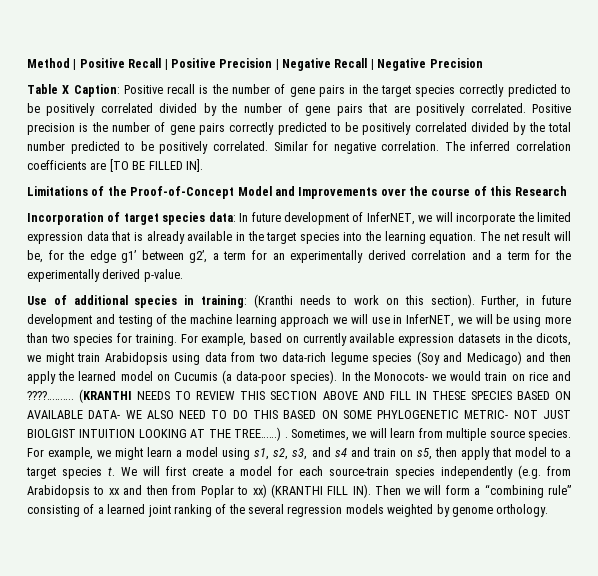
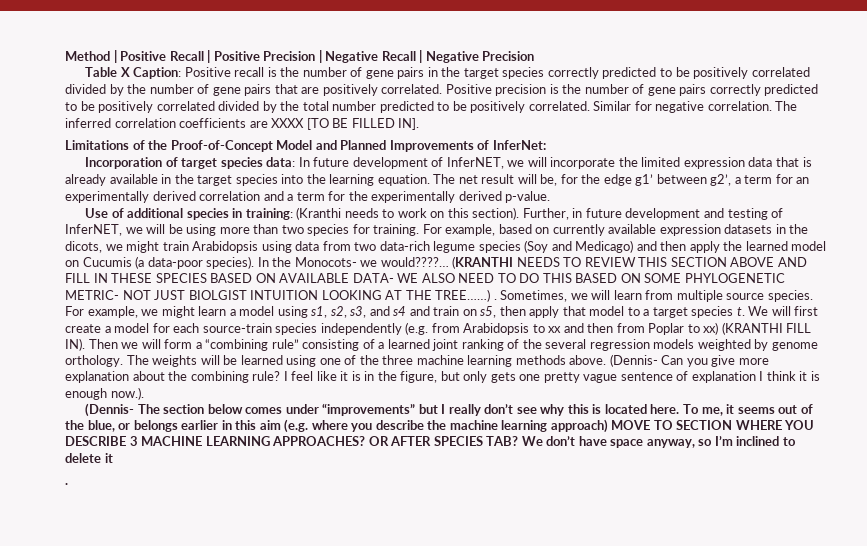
(107, 166) none -> [271,118,305,128] XXXX
[298,186,567,199] Improvements over the course of this Research -> [340,140,546,152] Planned Improvements of InferNet:
[170,314,403,327] the machine learning approach we will use in -> (784, 213) none
[450,371,572,381] [27,391,74,400] would train on rice and ????………. -> [380,257,449,267] would????…
(549, 510) none -> [126,354,769,367] [65,371,820,383] [65,387,144,400] [85,403,813,417] [65,419,815,433] [65,436,796,448] [65,453,113,463] [65,483,68,485] The weights will be learned using one of the three machine learning methods above. (Dennis- Can you give more explanation about the combining rule? I feel like it is in the figure, but only gets one pretty vague sentence of explanation I think it is enough now.). // (Dennis- The section below comes under “improvements” but I really don’t see why this is located here. To me, it seems out of the blue, or belongs earlier in this aim (e.g. where you describe the machine learning approach) MOVE TO SECTION WHERE YOU DESCRIBE 3 MACHINE LEARNING APPROACHES? OR AFTER SPECIES TAB? We don’t have space anyway, so I’m inclined to delete it // .

